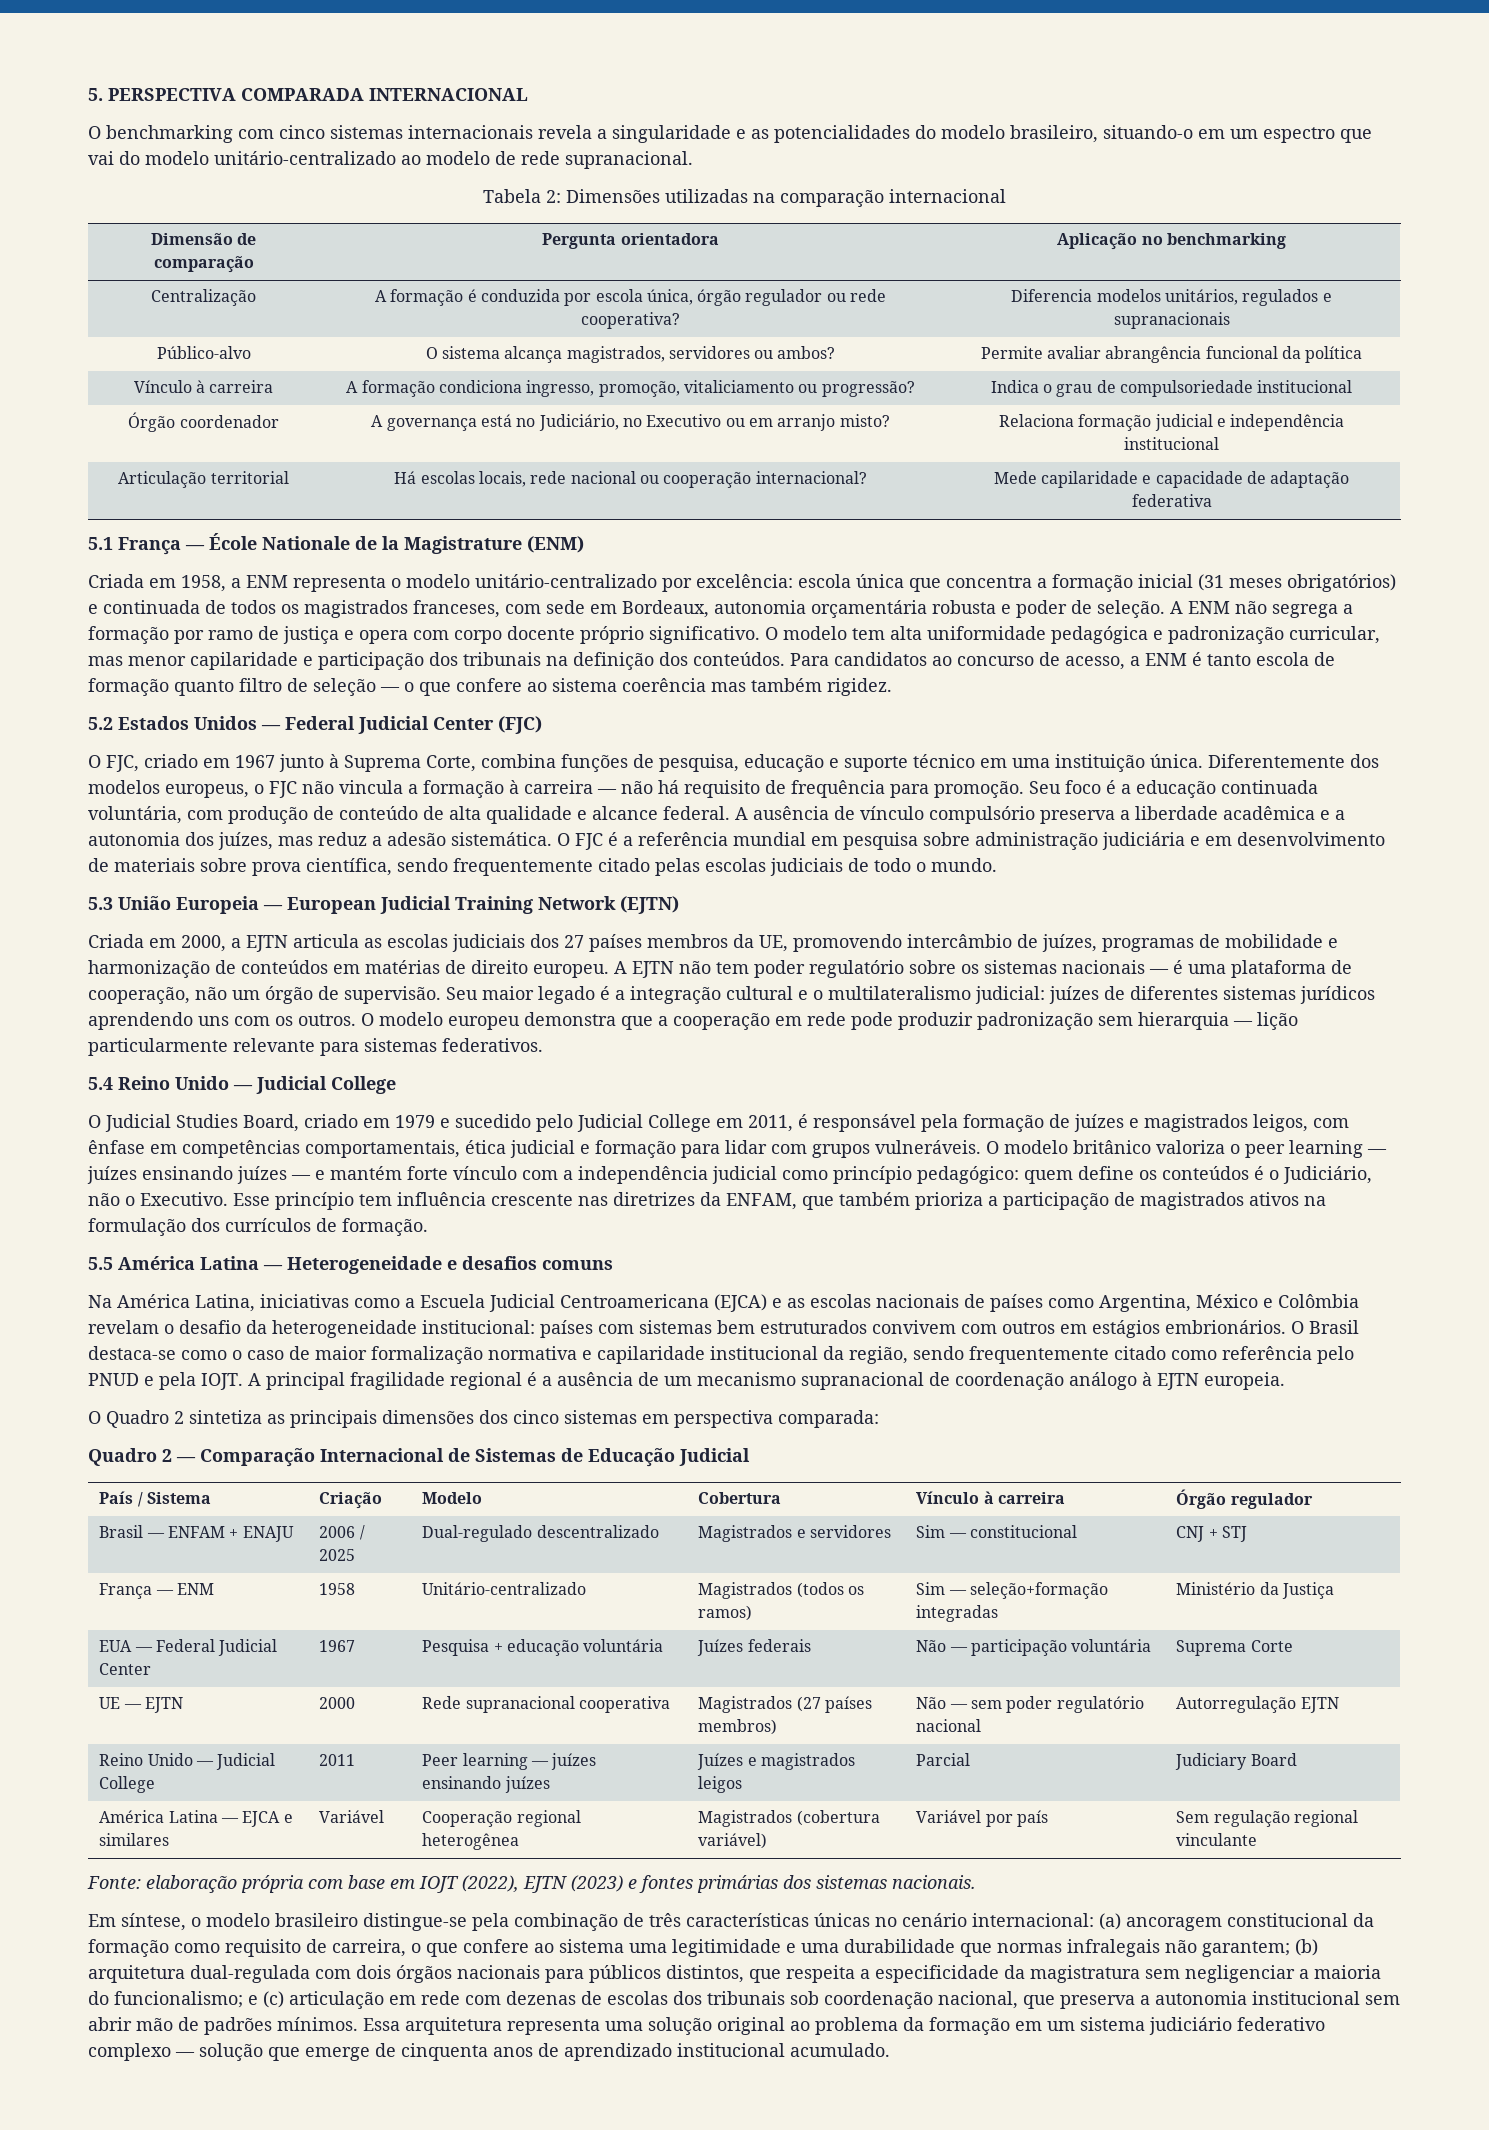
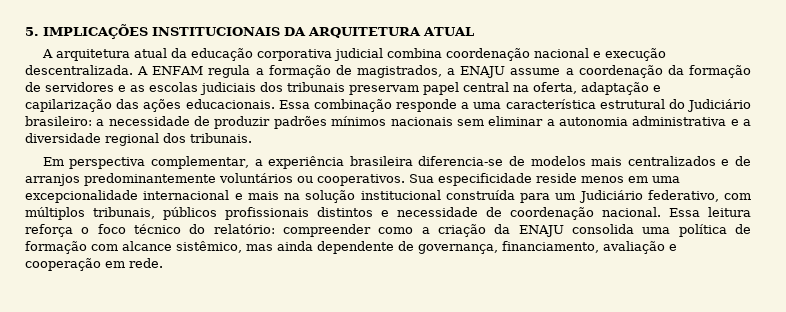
[108,88,528,101] [88,125,1372,143] [88,151,693,169] [483,189,1006,207] [150,233,257,245] [153,256,254,273] [542,233,719,249] [1057,233,1286,250] [151,289,256,306] [374,289,887,306] [581,312,680,329] [1011,289,1332,306] [1113,312,1230,329] [156,346,251,359] [425,346,836,363] [980,346,1363,363] [133,380,274,393] [346,380,915,397] [990,380,1353,397] [128,412,279,432] [371,414,890,431] [998,414,1345,431] [1124,437,1219,450] [118,471,289,488] [394,471,867,488] [993,471,1350,488] [1131,494,1212,507] [88,533,584,555] [88,574,1396,592] [88,600,1353,618] [88,626,1380,644] [88,652,1335,670] [88,678,892,696] [88,716,542,734] [88,754,1379,772] [88,780,1318,798] [88,806,1345,824] [88,832,1385,850] [88,858,997,876] [88,896,679,914] [88,934,1338,952] [88,960,1352,978] [88,986,1375,1004] [88,1012,1298,1030] [88,1038,543,1056] [88,1076,396,1094] [88,1114,1349,1132] [88,1140,1387,1158] [87,1166,1372,1184] [88,1192,1326,1210] [88,1218,428,1236] [88,1256,613,1274] [88,1294,1359,1312] [88,1320,1359,1338] [88,1346,1354,1364] [88,1372,1285,1390] [88,1410,879,1428] [88,1448,750,1467] [99,1491,212,1507] [319,1492,383,1509] [422,1492,483,1504] [698,1492,782,1504] [916,1491,1066,1504] [1176,1489,1313,1509] [99,1525,294,1542] [319,1525,365,1540] [319,1549,356,1561] [422,1525,659,1542] [698,1525,892,1542] [916,1525,1078,1538] [1176,1526,1248,1542] [99,1583,215,1599] [319,1583,356,1595] [422,1582,587,1595] [698,1582,865,1599] [698,1605,753,1621] [916,1582,1109,1599] [916,1605,999,1622] [1176,1582,1335,1599] [99,1639,278,1656] [99,1663,152,1675] [319,1640,356,1652] [422,1639,664,1656] [697,1639,811,1656] [916,1639,1152,1656] [1176,1640,1293,1656] [99,1697,184,1713] [319,1697,356,1709] [422,1696,671,1713] [698,1696,873,1713] [698,1719,778,1735] [916,1696,1144,1713] [916,1719,982,1732] [1176,1696,1339,1713] [99,1753,276,1770] [99,1776,156,1793] [319,1754,356,1766] [422,1753,597,1770] [422,1776,550,1793] [697,1753,856,1770] [698,1776,743,1793] [916,1753,971,1766] [1175,1753,1297,1770] [99,1810,293,1827] [99,1833,170,1846] [319,1810,385,1823] [422,1810,581,1827] [422,1833,520,1850] [698,1810,880,1827] [698,1833,768,1849] [916,1810,1049,1827] [1176,1810,1359,1827] [1176,1833,1258,1846] [87,1875,976,1893] [88,1913,1374,1931] [88,1939,1318,1957] [88,1965,1381,1983] [88,1991,1400,2009] [88,2017,1325,2035] [88,2043,890,2061] PERSPECTIVA COMPARADA INTERNACIONAL // O benchmarking com cinco sistemas internacionais revela a singularidade e as potencialidades do modelo brasileiro, situando-o em um espectro que vai do modelo unitário-centralizado ao modelo de rede supranacional. // Tabela 2: Dimensões utilizadas na comparação internacional // Dimensão de comparação | Pergunta orientadora | Aplicação no benchmarking // Centralização | A formação é conduzida por escola única, órgão regulador ou rede cooperativa? | Diferencia modelos unitários, regulados e supranacionais // Público-alvo | O sistema alcança magistrados, servidores ou ambos? | Permite avaliar abrangência funcional da política // Vínculo à carreira | A formação condiciona ingresso, promoção, vitaliciamento ou progressão? | Indica o grau de compulsoriedade institucional // Órgão coordenador | A governança está no Judiciário, no Executivo ou em arranjo misto? | Relaciona formação judicial e independência institucional // Articulação territorial | Há escolas locais, rede nacional ou cooperação internacional? | Mede capilaridade e capacidade de adaptação federativa // 5.1 França — École Nationale de la Magistrature (ENM) // Criada em 1958, a ENM representa o modelo unitário-centralizado por excelência: escola única que concentra a formação inicial (31 meses obrigatórios) e continuada de todos os magistrados franceses, com sede em Bordeaux, autonomia orçamentária robusta e poder de seleção. A ENM não segrega a formação por ramo de justiça e opera com corpo docente próprio significativo. O modelo tem alta uniformidade pedagógica e padronização curricular, mas menor capilaridade e participação dos tribunais na definição dos conteúdos. Para candidatos ao concurso de acesso, a ENM é tanto escola de formação quanto filtro de seleção — o que confere ao sistema coerência mas também rigidez. // 5.2 Estados Unidos — Federal Judicial Center (FJC) // O FJC, criado em 1967 junto à Suprema Corte, combina funções de pesquisa, educação e suporte técnico em uma instituição única. Diferentemente dos modelos europeus, o FJC não vincula a formação à carreira — não há requisito de frequência para promoção. Seu foco é a educação continuada voluntária, com produção de conteúdo de alta qualidade e alcance federal. A ausência de vínculo compulsório preserva a liberdade acadêmica e a autonomia dos juízes, mas reduz a adesão sistemática. O FJC é a referência mundial em pesquisa sobre administração judiciária e em desenvolvimento de materiais sobre prova científica, sendo frequentemente citado pelas escolas judiciais de todo o mundo. // 5.3 União Europeia — European Judicial Training Network (EJTN) // Criada em 2000, a EJTN articula as escolas judiciais dos 27 países membros da UE, promovendo intercâmbio de juízes, programas de mobilidade e harmonização de conteúdos em matérias de direito europeu. A EJTN não tem poder regulatório sobre os sistemas nacionais — é uma plataforma de cooperação, não um órgão de supervisão. Seu maior legado é a integração cultural e o multilateralismo judicial: juízes de diferentes sistemas jurídicos aprendendo uns com os outros. O modelo europeu demonstra que a cooperação em rede pode produzir padronização sem hierarquia — lição particularmente relevante para sistemas federativos. // 5.4 Reino Unido — Judicial College // O Judicial Studies Board, criado em 1979 e sucedido pelo Judicial College em 2011, é responsável pela formação de juízes e magistrados leigos, com ênfase em competências comportamentais, ética judicial e formação para lidar com grupos vulneráveis. O modelo britânico valoriza o peer learning — juízes ensinando juízes — e mantém forte vínculo com a independência judicial como princípio pedagógico: quem define os conteúdos é o Judiciário, não o Executivo. Esse princípio tem influência crescente nas diretrizes da ENFAM, que também prioriza a participação de magistrados ativos na formulação dos currículos de formação. // 5.5 América Latina — Heterogeneidade e desafios comuns // Na América Latina, iniciativas como a Escuela Judicial Centroamericana (EJCA) e as escolas nacionais de países como Argentina, México e Colômbia revelam o desafio da heterogeneidade institucional: países com sistemas bem estruturados convivem com outros em estágios embrionários. O Brasil destaca-se como o caso de maior formalização normativa e capilaridade institucional da região, sendo frequentemente citado como referência pelo PNUD e pela IOJT. A principal fragilidade regional é a ausência de um mecanismo supranacional de coordenação análogo à EJTN europeia. // O Quadro 2 sintetiza as principais dimensões dos cinco sistemas em perspectiva comparada: // Quadro 2 — Comparação Internacional de Sistemas de Educação Judicial // País / Sistema | Criação | Modelo | Cobertura | Vínculo à carreira | Órgão regulador // Brasil — ENFAM + ENAJU | 2006 / 2025 | Dual-regulado descentralizado | Magistrados e servidores | Sim — constitucional | CNJ + STJ // França — ENM | 1958 | Unitário-centralizado | Magistrados (todos os ramos) | Sim — seleção+formação integradas | Ministério da Justiça // EUA — Federal Judicial Center | 1967 | Pesquisa + educação voluntária | Juízes federais | Não — participação voluntária | Suprema Corte // UE — EJTN | 2000 | Rede supranacional cooperativa | Magistrados (27 países membros) | Não — sem poder regulatório nacional | Autorregulação EJTN // Reino Unido — Judicial College | 2011 | Peer learning — juízes ensinando juízes | Juízes e magistrados leigos | Parcial | Judiciary Board // América Latina — EJCA e similares | Variável | Cooperação regional heterogênea | Magistrados (cobertura variável) | Variável por país | Sem regulação regional vinculante // Fonte: elaboração própria com base em IOJT (2022), EJTN (2023) e fontes primárias dos sistemas nacionais. // Em síntese, o modelo brasileiro distingue-se pela combinação de três características únicas no cenário internacional: (a) ancoragem constitucional da formação como requisito de carreira, o que confere ao sistema uma legitimidade e uma durabilidade que normas infralegais não garantem; (b) arquitetura dual-regulada com dois órgãos nacionais para públicos distintos, que respeita a especificidade da magistratura sem negligenciar a maioria do funcionalismo; e (c) articulação em rede com dezenas de escolas dos tribunais sob coordenação nacional, que preserva a autonomia institucional sem abrir mão de padrões mínimos. Essa arquitetura representa uma solução original ao problema da formação em um sistema judiciário federativo complexo — solução que emerge de cinquenta anos de aprendizado institucional acumulado. -> [43,24,474,39] [41,48,666,61] [25,65,751,78] [25,82,661,95] [25,99,751,112] [25,116,752,129] [25,133,252,146] [42,156,751,169] [25,173,680,186] [25,190,751,203] [25,207,751,220] [25,224,751,237] [25,241,677,254] [25,258,163,271] IMPLICAÇÕES INSTITUCIONAIS DA ARQUITETURA ATUAL // A arquitetura atual da educação corporativa judicial combina coordenação nacional e execução descentralizada. A ENFAM regula a formação de magistrados, a ENAJU assume a coordenação da formação de servidores e as escolas judiciais dos tribunais preservam papel central na oferta, adaptação e capilarização das ações educacionais. Essa combinação responde a uma característica estrutural do Judiciário brasileiro: a necessidade de produzir padrões mínimos nacionais sem eliminar a autonomia administrativa e a diversidade regional dos tribunais. // Em perspectiva complementar, a experiência brasileira diferencia-se de modelos mais centralizados e de arranjos predominantemente voluntários ou cooperativos. Sua especificidade reside menos em uma excepcionalidade internacional e mais na solução institucional construída para um Judiciário federativo, com múltiplos tribunais, públicos profissionais distintos e necessidade de coordenação nacional. Essa leitura reforça o foco técnico do relatório: compreender como a criação da ENAJU consolida uma política de formação com alcance sistêmico, mas ainda dependente de governança, financiamento, avaliação e cooperação em rede.

